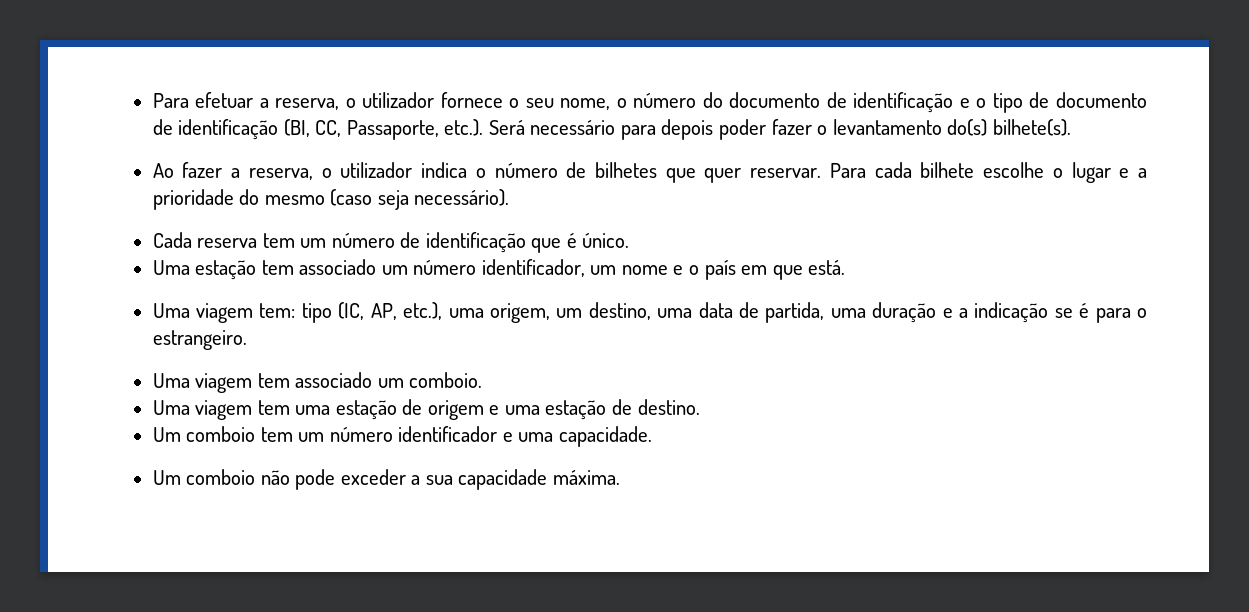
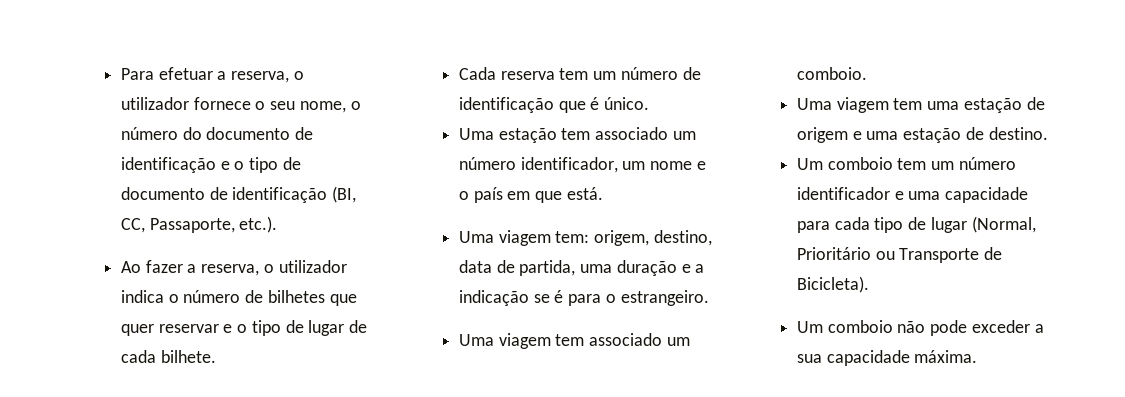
[488,119,1071,140] Será necessário para depois poder fazer o levantamento do(s) bilhete(s). -> (278, 224) none
[750,162,1147,183] [152,189,510,210] reservar. Para cada bilhete escolhe o lugar e a prioridade do mesmo (caso seja necessário). -> [158,320,368,336] [121,350,216,363] reservar e o tipo de lugar de cada bilhete.
[301,302,693,323] tipo (IC, AP, etc.), uma origem, um destino, uma -> [594,230,712,246] origem, destino,
[558,426,652,447] capacidade. -> [945,187,1029,203] [797,216,1036,233] [797,247,1003,263] [797,276,870,293] capacidade para cada tipo de lugar (Normal, Prioritário ou Transporte de Bicicleta).

